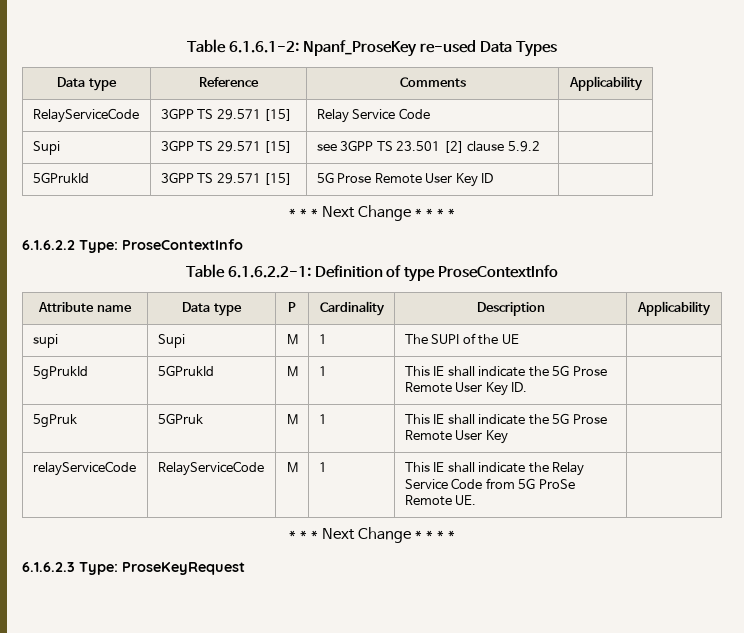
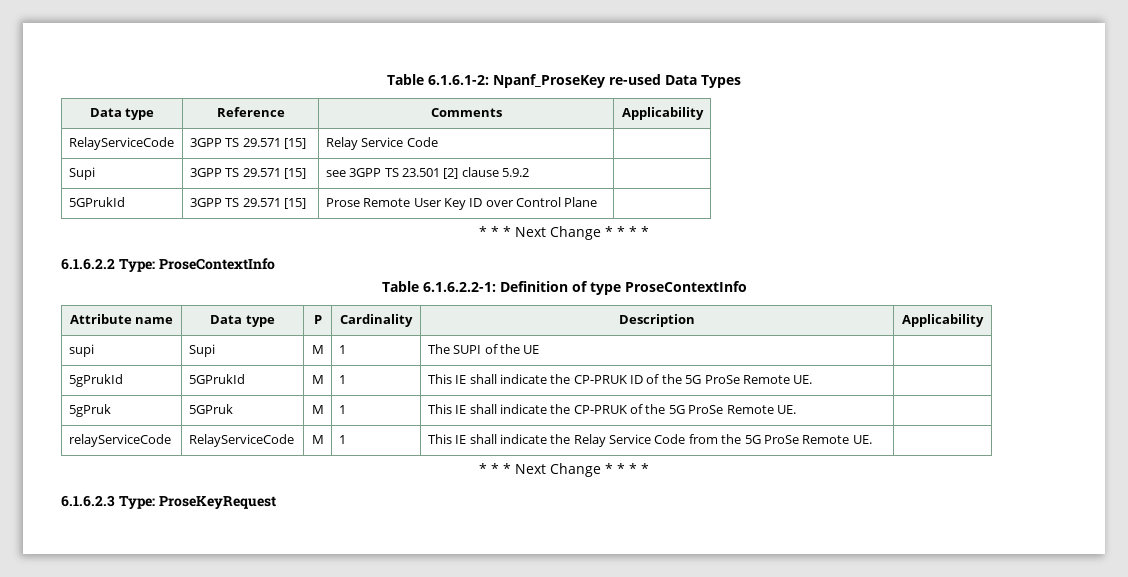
[316,172,334,183] 5G -> (306, 203) none
(494, 178) none -> [485,197,598,207] over Control Plane
[552,365,607,376] [404,382,528,396] 5G Prose Remote User Key ID. -> [573,374,813,384] CP-PRUK ID of the 5G ProSe Remote UE.
[552,413,607,424] [404,430,508,444] 5G Prose Remote User Key -> [573,404,796,414] CP-PRUK of the 5G ProSe Remote UE.
(515, 483) none -> [721,434,742,444] the

